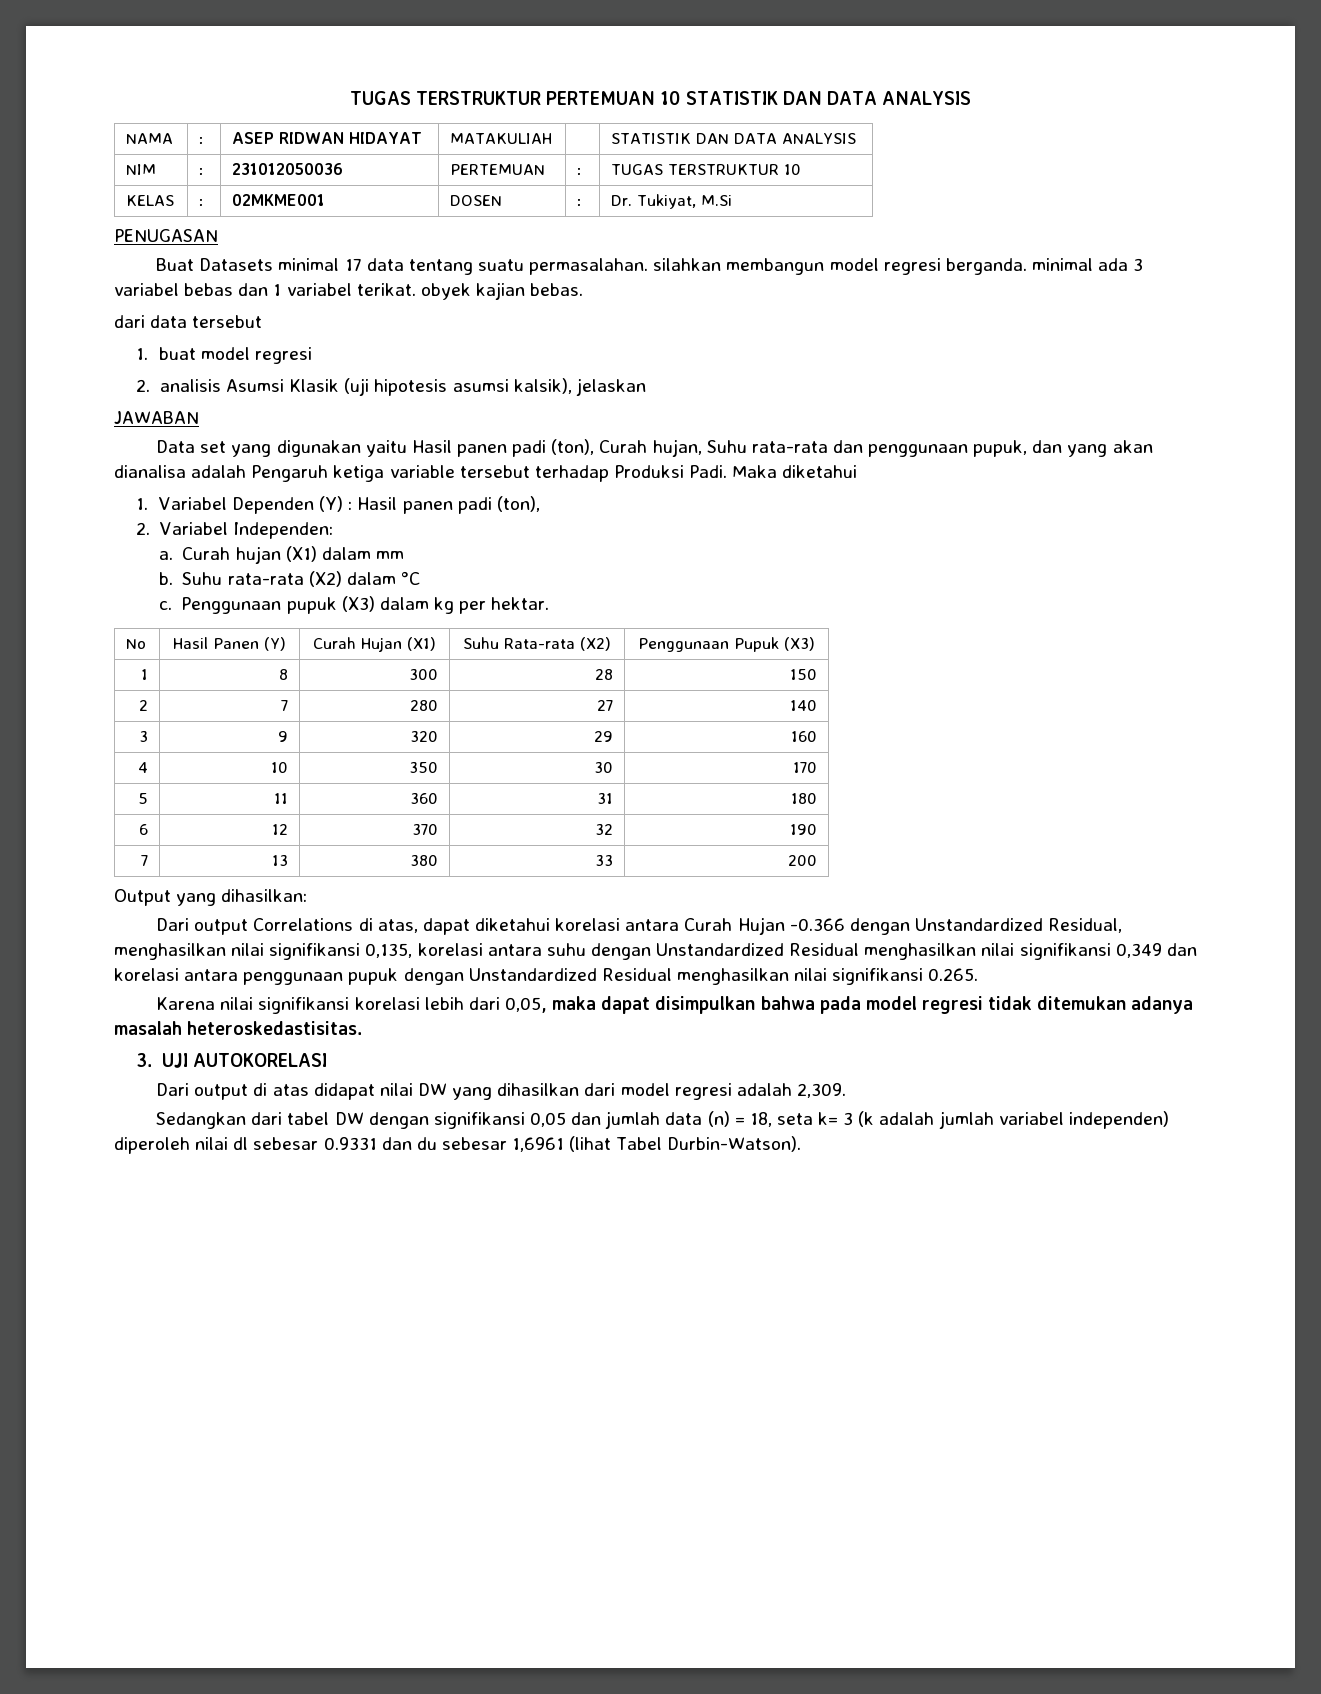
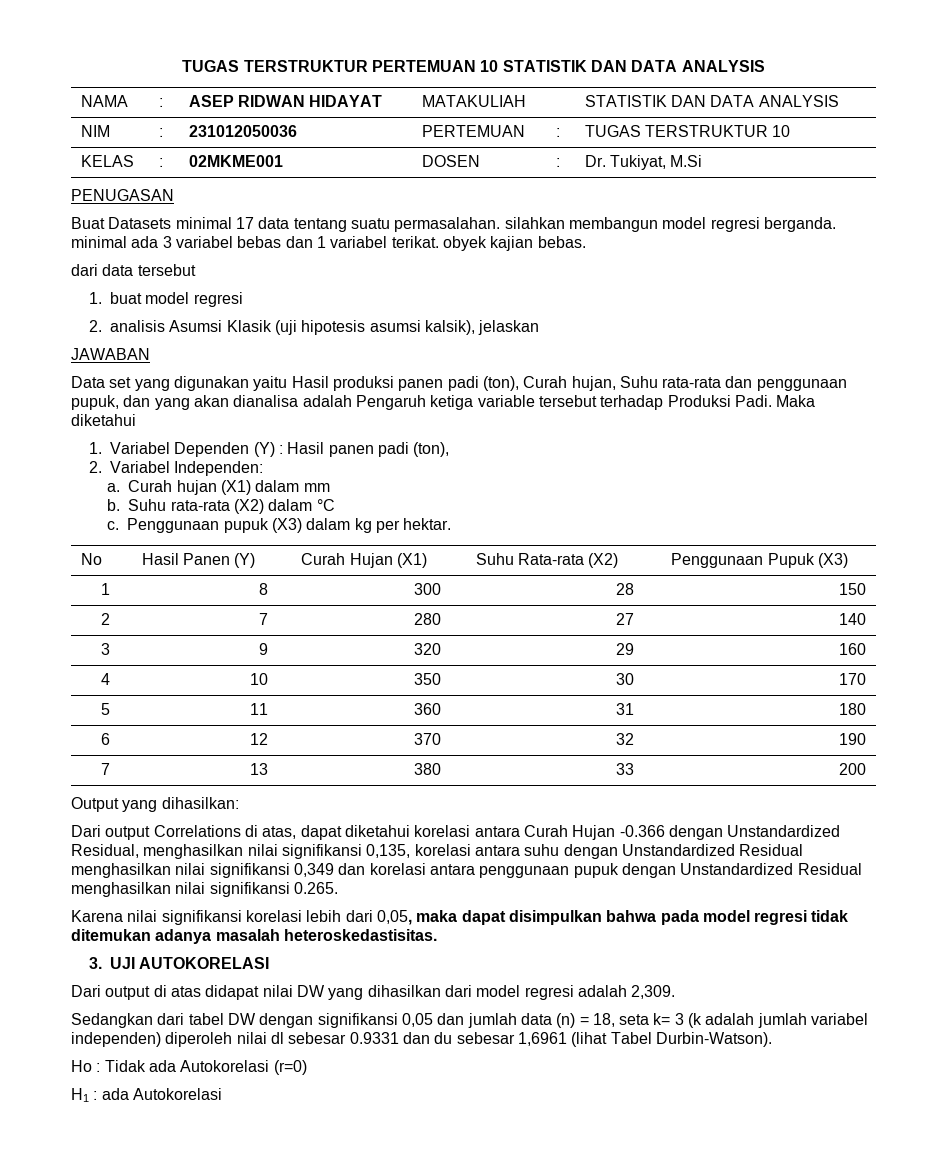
(452, 446) none -> [332,376,394,391] produksi
(802, 1144) none -> [71,1060,307,1075] [71,1088,222,1102] // Ho : Tidak ada Autokorelasi (r=0) // H1 : ada Autokorelasi

